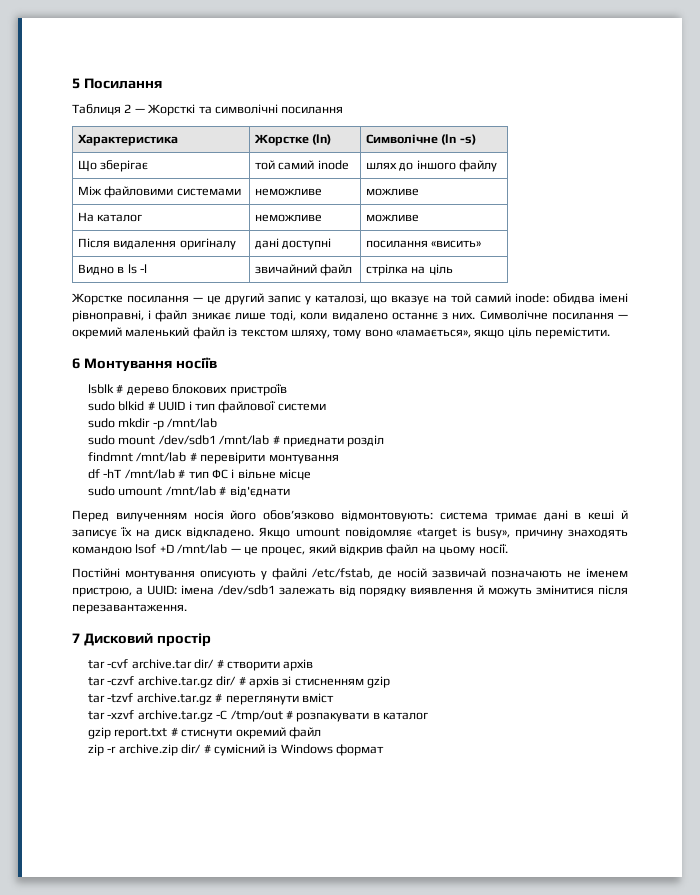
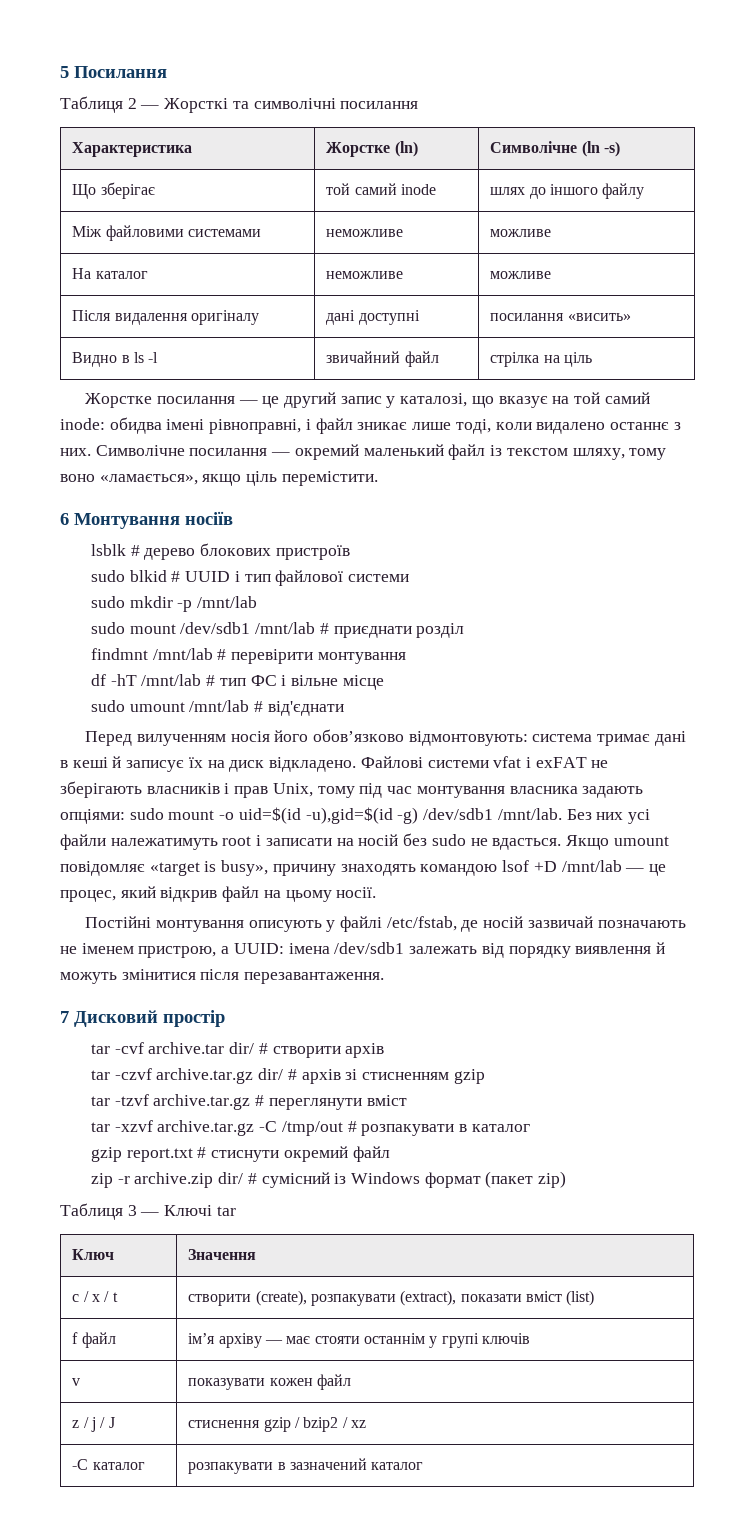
(255, 532) none -> [360,756,609,768] [60,781,644,798] [60,807,650,824] [60,833,562,850] Файлові системи vfat і exFAT не зберігають власників і прав Unix, тому під час монтування власника задають опціями: sudo mount -o uid=$(id -u),gid=$(id -g) /dev/sdb1 /mnt/lab. Без них усі файли належатимуть root і записати на носій без sudo не вдасться.
(385, 750) none -> [485,1171,567,1188] [60,1203,236,1220] [72,1249,115,1260] [188,1249,257,1260] [72,1291,118,1302] [188,1290,595,1306] [72,1332,116,1348] [188,1333,530,1348] [72,1378,81,1386] [188,1374,352,1390] [72,1417,115,1432] [188,1417,366,1432] [72,1459,145,1470] [188,1458,424,1474] (пакет zip) // Таблиця 3 — Ключі tar // Ключ | Значення // c / x / t | створити (create), розпакувати (extract), показати вміст (list) // f файл | ім’я архіву — має стояти останнім у групі ключів // v | показувати кожен файл // z / j / J | стиснення gzip / bzip2 / xz // -C каталог | розпакувати в зазначений каталог

